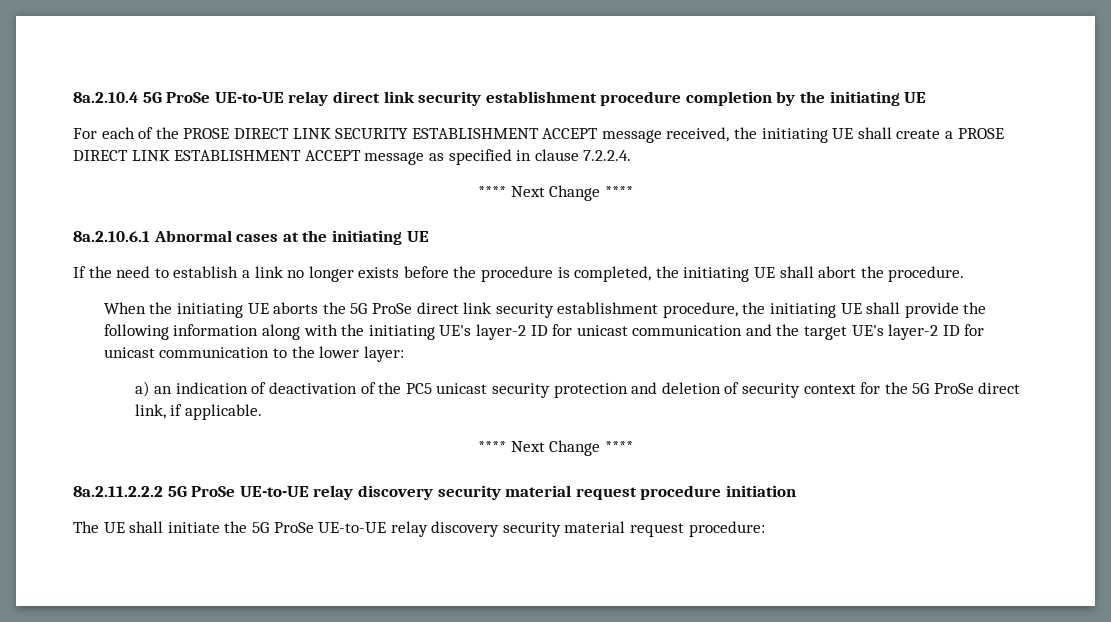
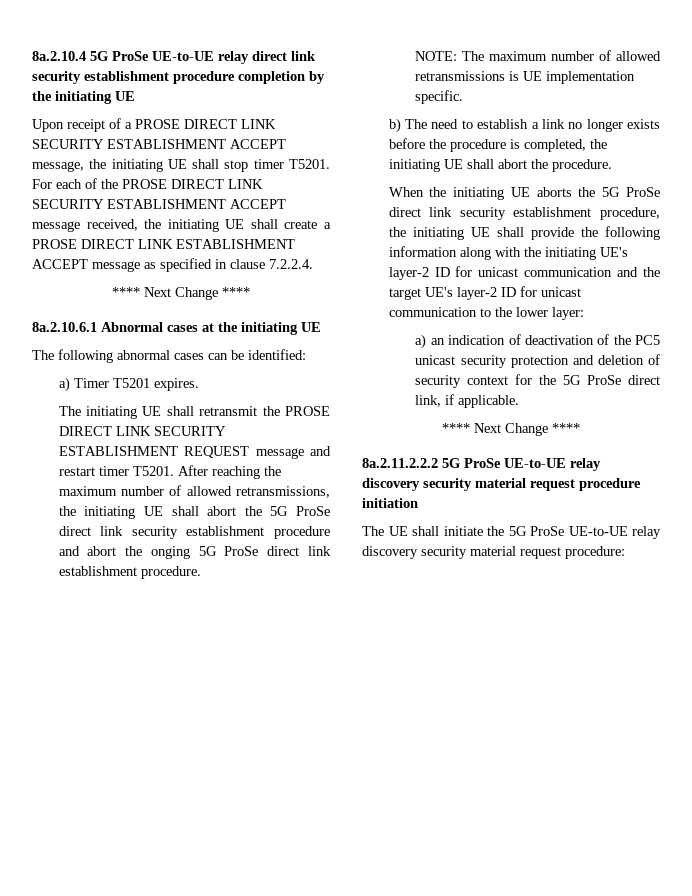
(927, 97) none -> [32,118,276,132] [32,139,286,149] [32,159,330,172] Upon receipt of a PROSE DIRECT LINK SECURITY ESTABLISHMENT ACCEPT message, the initiating UE shall stop timer T5201.
[73,266,112,278] If the -> [32,349,306,363] [58,377,199,392] [58,406,331,419] [58,426,226,436] [58,446,331,459] [58,465,281,479] [58,485,330,498] [58,506,330,519] [58,526,330,539] [58,546,331,559] [58,566,201,579] [415,50,661,61] [415,71,636,84] [415,90,464,104] [388,118,428,133] The following abnormal cases can be identified: // a) Timer T5201 expires. // The initiating UE shall retransmit the PROSE DIRECT LINK SECURITY ESTABLISHMENT REQUEST message and restart timer T5201. After reaching the maximum number of allowed retransmissions, the initiating UE shall abort the 5G ProSe direct link security establishment procedure and abort the onging 5G ProSe direct link establishment procedure. // NOTE: The maximum number of allowed retransmissions is UE implementation specific. // b) The

